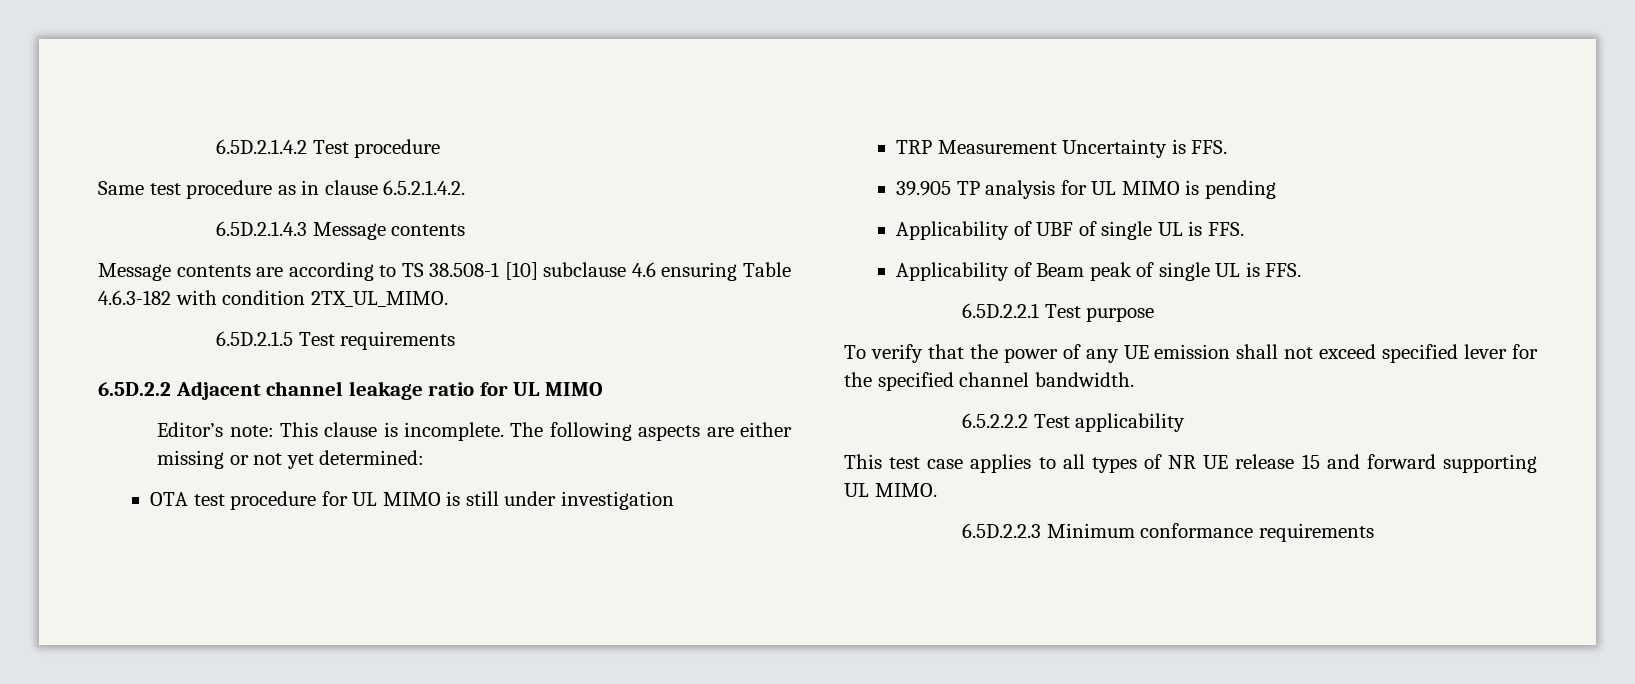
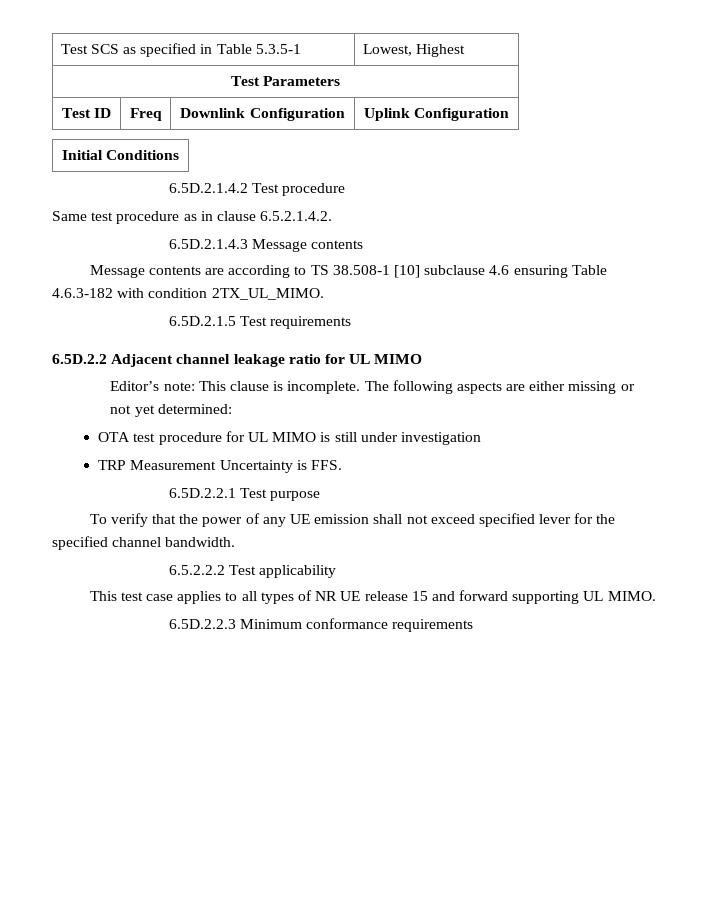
(216, 146) none -> [60,43,301,57] [362,44,465,57] [230,76,341,86] [61,108,112,118] [129,108,162,121] [180,108,345,121] [363,108,510,121] [61,150,180,160] Test SCS as specified in Table 5.3.5-1 | Lowest, Highest // Test Parameters // Test ID | Freq | Downlink Configuration | Uplink Configuration // Initial Conditions //
[896,180,1276,199] [896,221,1244,240] [896,262,1302,281] // 39.905 TP analysis for UL MIMO is pending // Applicability of UBF of single UL is FFS. // Applicability of Beam peak of single UL is FFS. -> (343, 465) none

